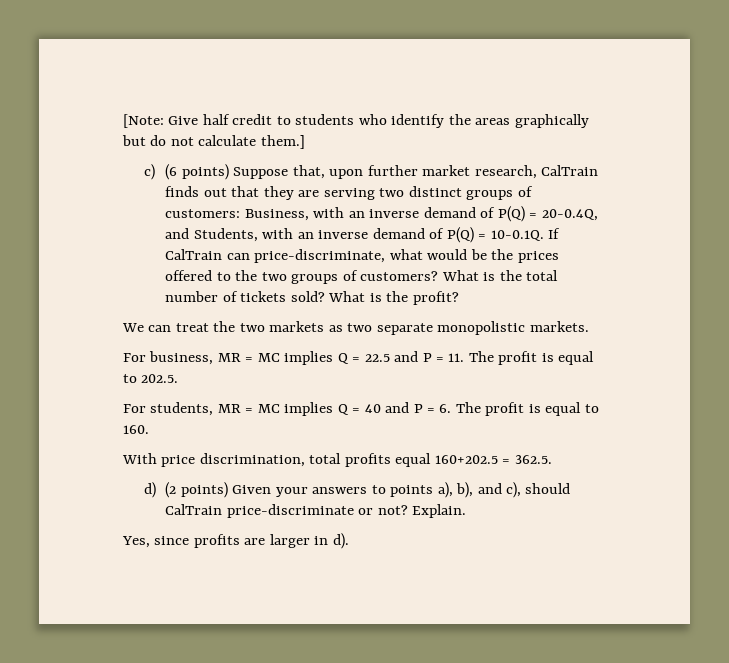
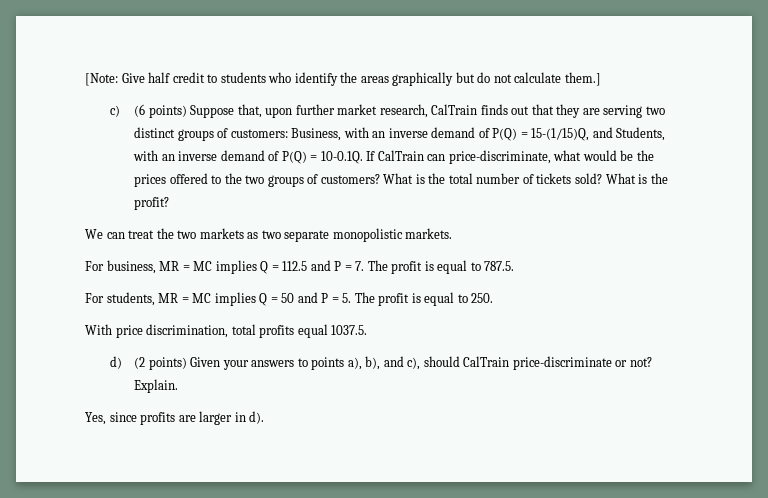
[541,209,598,221] 20-0.4Q, -> [531,128,590,141] 15-(1/15)Q,
[364,351,595,365] [123,374,179,383] 22.5 and P = 11. The profit is equal to 202.5. -> [282,260,515,274] 112.5 and P = 7. The profit is equal to 787.5.
[364,402,599,416] [123,425,149,434] 40 and P = 6. The profit is equal to 160. -> [281,292,494,306] 50 and P = 5. The profit is equal to 250.
[434,455,552,464] 160+202.5 = 362.5. -> [331,325,368,335] 1037.5.

